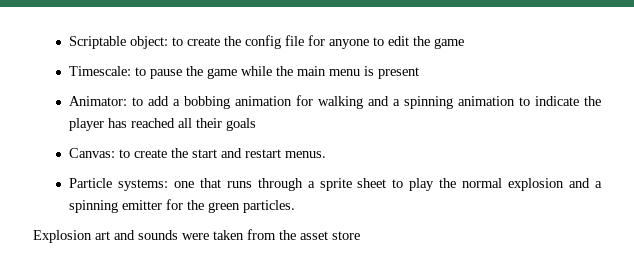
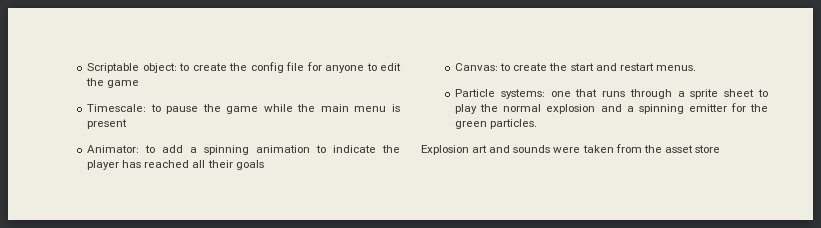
[183,95,400,109] bobbing animation for walking and a -> (198, 150) none

